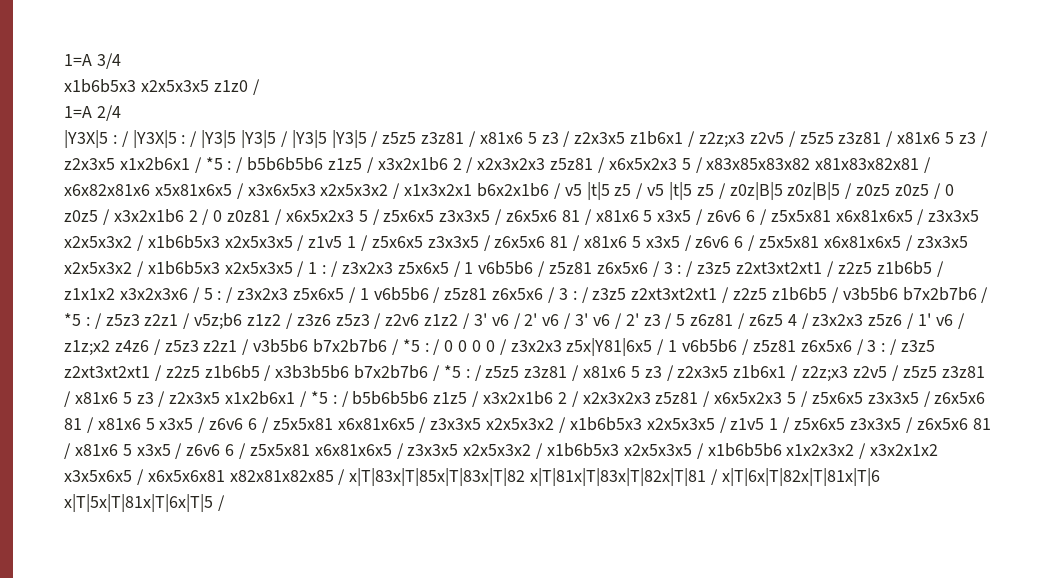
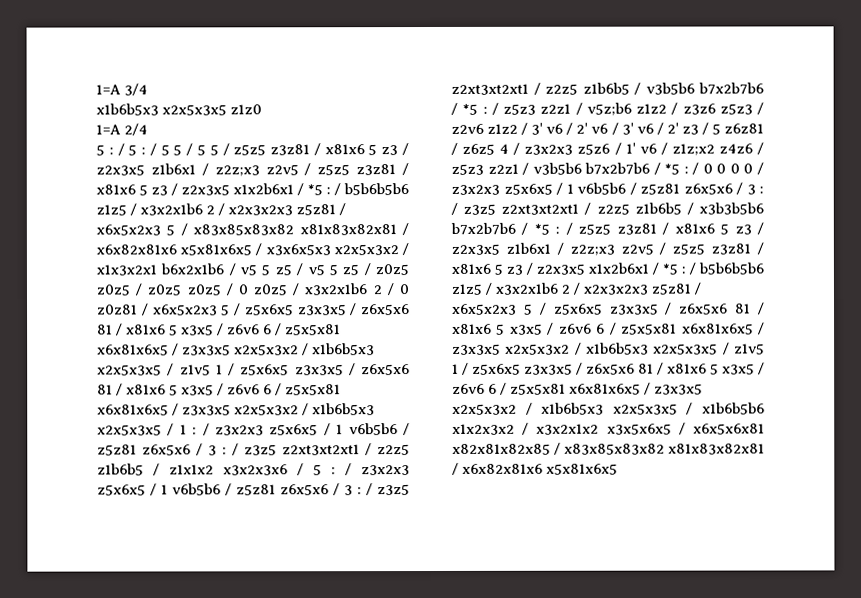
[252,79,260,95] / -> (262, 109) none
[64,130,367,149] |Y3X|5 : / |Y3X|5 : / |Y3|5 |Y3|5 / |Y3|5 |Y3|5 -> [96,143,219,156] 5 : / 5 : / 5 5 / 5 5
[586,182,610,201] |t|5 -> [261,264,271,276] 5
[669,182,841,201] |t|5 z5 / z0z|B|5 z0z|B|5 -> [328,263,410,276] [96,284,130,296] 5 z5 / z0z5 z0z5
[566,338,653,357] z5x|Y81|6x5 -> [503,183,553,195] z5x6x5
[349,468,880,487] [64,494,225,513] x|T|83x|T|85x|T|83x|T|82 x|T|81x|T|83x|T|82x|T|81 / x|T|6x|T|82x|T|81x|T|6 x|T|5x|T|81x|T|6x|T|5 / -> [564,443,765,455] [452,462,618,475] x83x85x83x82 x81x83x82x81 / x6x82x81x6 x5x81x6x5

